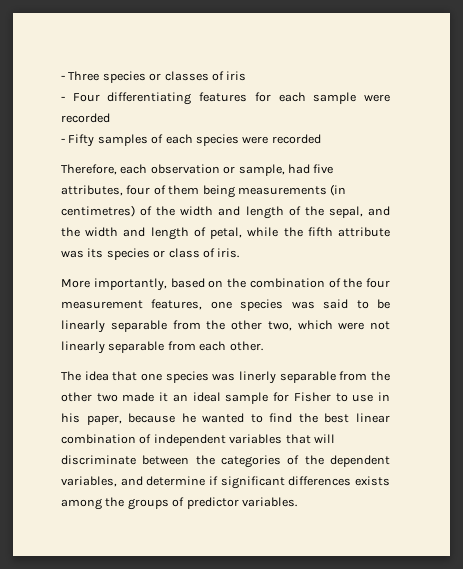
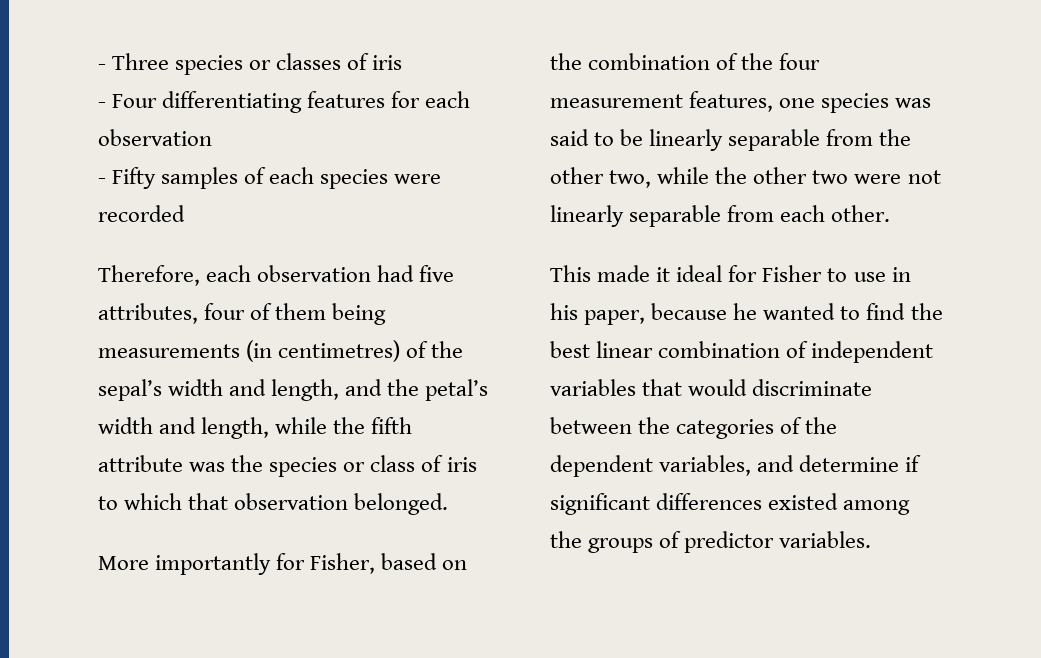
[313,92,391,104] [61,113,110,123] sample were recorded -> [98,129,212,146] observation
[223,164,285,176] or sample, -> (372, 273) none
[180,206,363,219] width and length of the sepal, -> [98,379,340,401] sepal’s width and length,
[85,227,243,240] width and length of petal, -> [425,379,489,401] [98,417,270,439] petal’s width and length,
[87,248,104,258] its -> [231,455,264,472] the
[217,248,240,258] [61,278,167,291] iris. // More importantly, -> [446,457,477,472] [98,493,449,515] [98,553,376,575] iris to which that observation belonged. // More importantly for Fisher,
[297,320,333,330] which -> [657,167,849,184] while the other two
[61,371,390,384] [61,392,269,404] The idea that one species was linerly separable from the other two made it an ideal sample -> [550,265,723,282] This made it ideal
[313,434,335,443] will -> [688,379,748,396] would
[354,476,390,486] exists -> [768,493,839,510] existed

